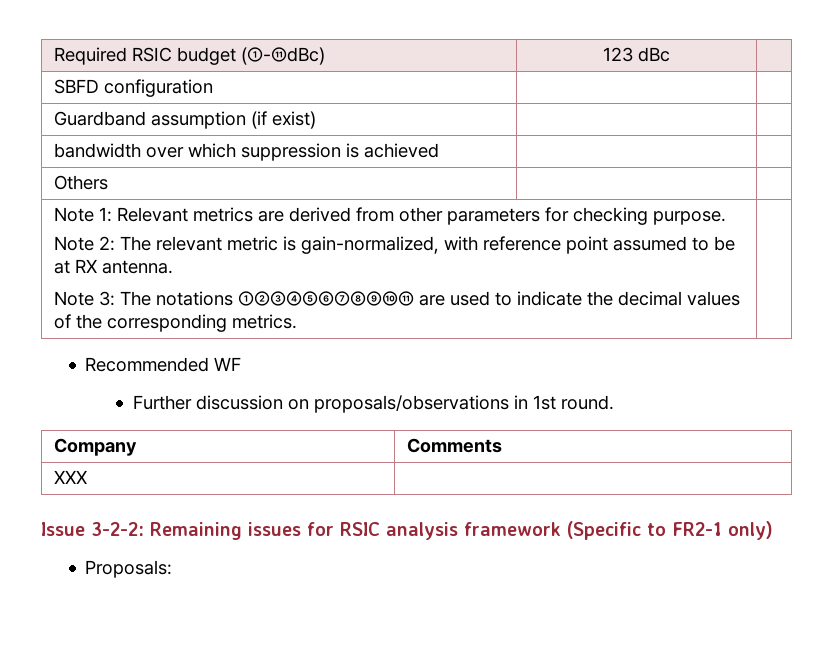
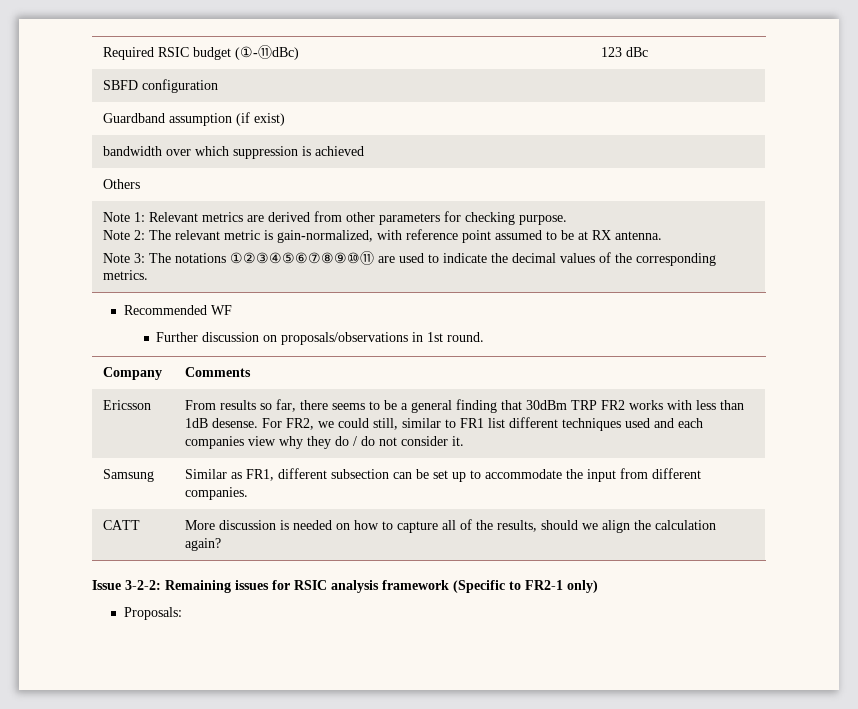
[53,470,87,484] XXX | -> [103,400,152,410] [185,399,745,413] [185,417,704,431] [185,436,465,449] [103,469,155,482] [185,468,702,482] [185,487,249,500] [103,520,141,530] [185,519,717,533] [185,538,222,551] Ericsson | From results so far, there seems to be a general finding that 30dBm TRP FR2 works with less than 1dB desense. For FR2, we could still, similar to FR1 list different techniques used and each companies view why they do / do not consider it. // Samsung | Similar as FR1, different subsection can be set up to accommodate the input from different companies. // CATT | More discussion is needed on how to capture all of the results, should we align the calculation again?

